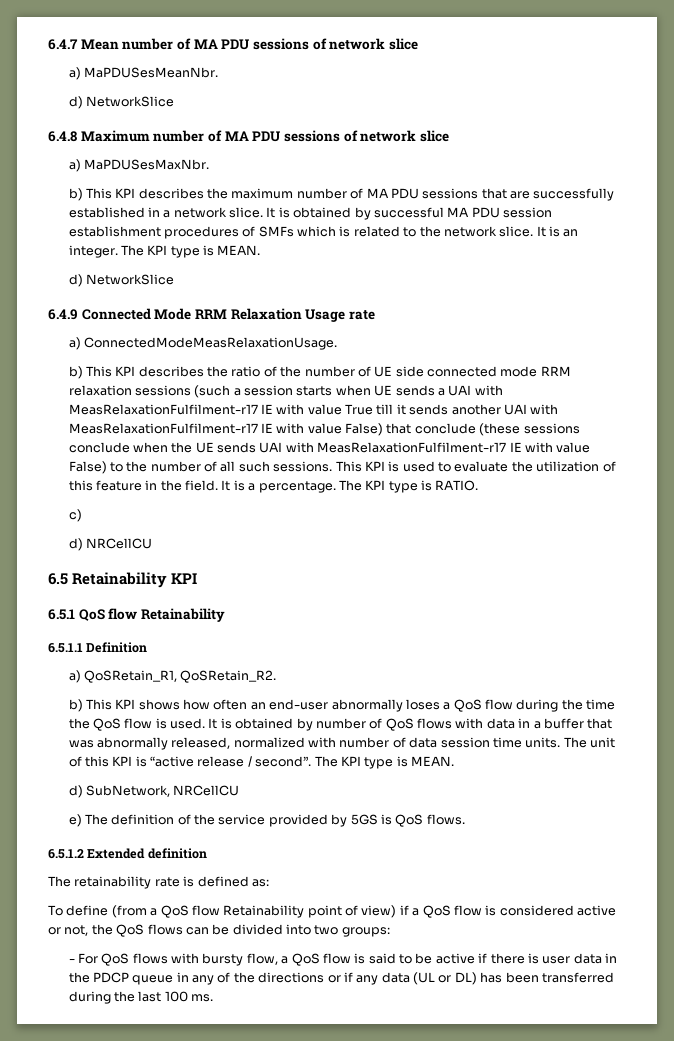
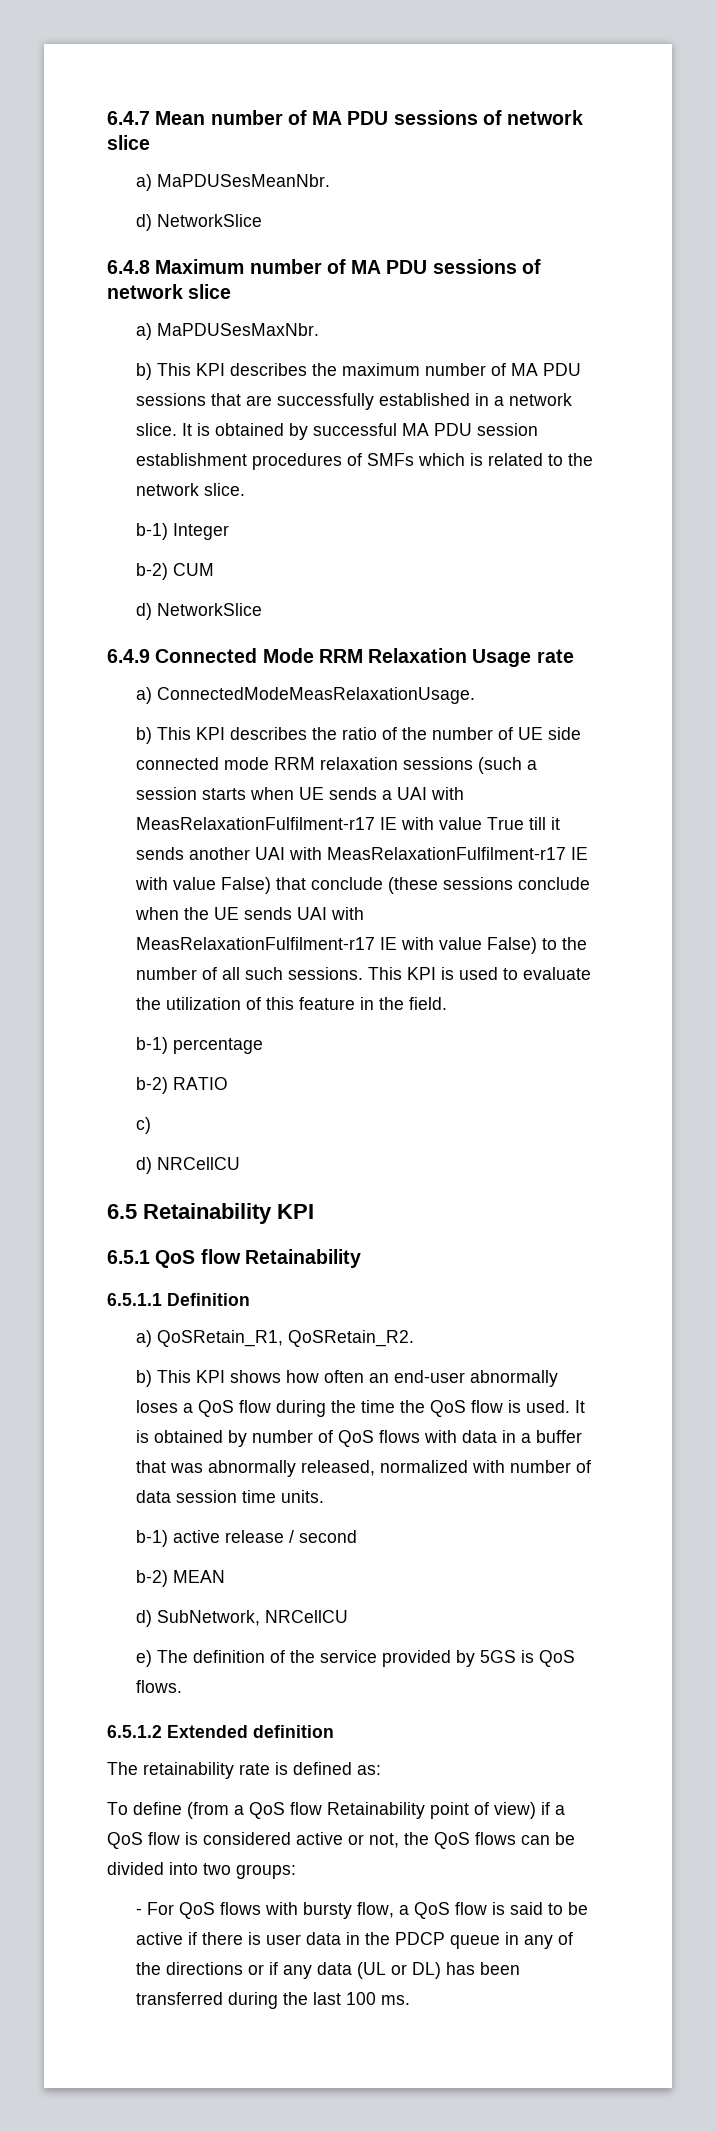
[536,226,579,237] [68,245,261,258] It is an integer. The KPI type is MEAN. -> [136,523,230,540] [136,563,215,580] // b-1) Integer // b-2) CUM
[221,480,479,493] It is a percentage. The KPI type is RATIO. -> [136,1037,264,1054] [136,1077,229,1094] // b-1) percentage // b-2) RATIO
[563,737,616,748] [68,756,455,769] The unit of this KPI is “active release / second”. The KPI type is MEAN. -> [136,1530,358,1547] [136,1570,226,1587] // b-1) active release / second // b-2) MEAN

